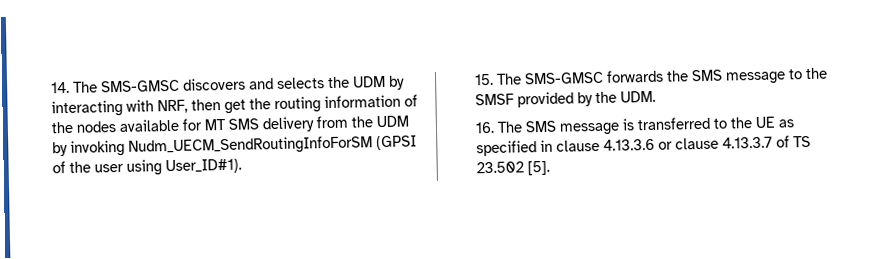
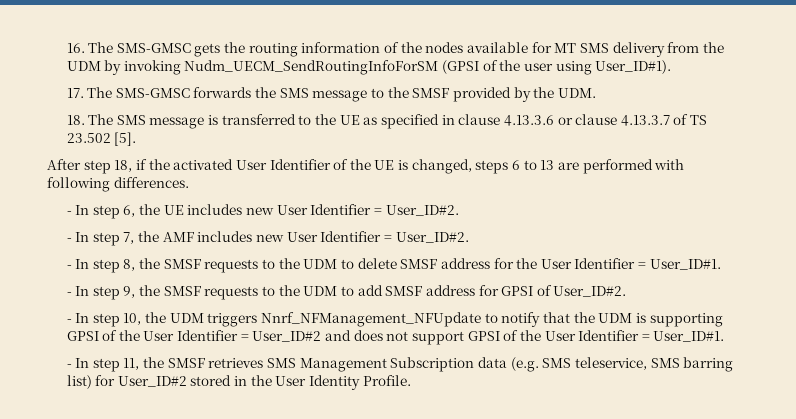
[50,75,405,94] [50,99,246,118] 14. The SMS-GMSC discovers and selects the UDM by interacting with NRF, then get -> [66,42,221,57] 16. The SMS-GMSC gets
[473,73,494,86] 15. -> [66,88,84,98] 17.
[474,121,495,134] 16. -> [66,115,85,125] 18.
(550, 168) none -> [47,159,685,174] [47,177,189,192] [66,204,459,219] [66,231,469,246] [66,258,721,273] [66,285,627,300] [66,312,723,327] [66,330,725,345] [66,357,734,372] [66,375,411,390] // After step 18, if the activated User Identifier of the UE is changed, steps 6 to 13 are performed with following differences. // - In step 6, the UE includes new User Identifier = User_ID#2. // - In step 7, the AMF includes new User Identifier = User_ID#2. // - In step 8, the SMSF requests to the UDM to delete SMSF address for the User Identifier = User_ID#1. // - In step 9, the SMSF requests to the UDM to add SMSF address for GPSI of User_ID#2. // - In step 10, the UDM triggers Nnrf_NFManagement_NFUpdate to notify that the UDM is supporting GPSI of the User Identifier = User_ID#2 and does not support GPSI of the User Identifier = User_ID#1. // - In step 11, the SMSF retrieves SMS Management Subscription data (e.g. SMS teleservice, SMS barring list) for User_ID#2 stored in the User Identity Profile.

